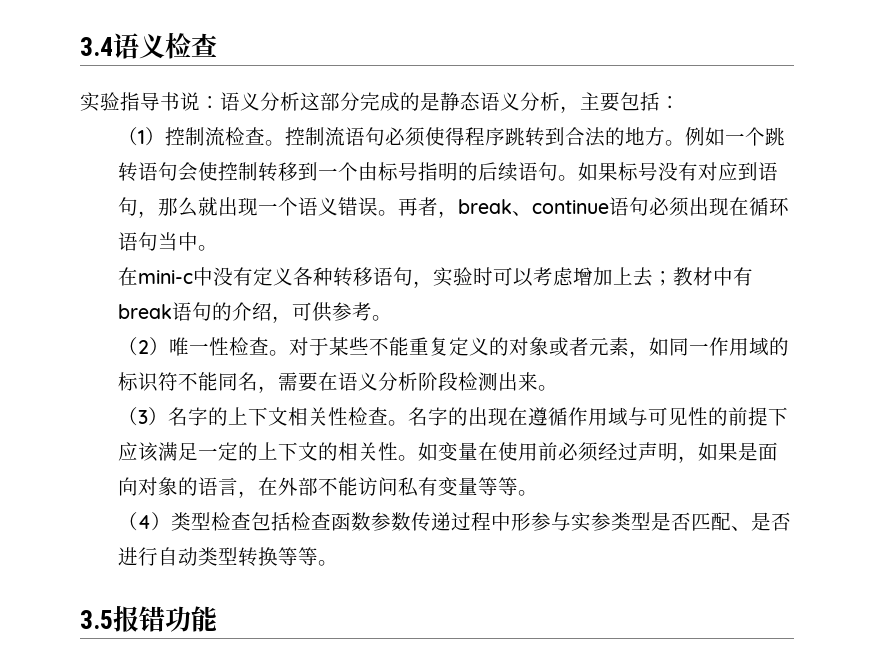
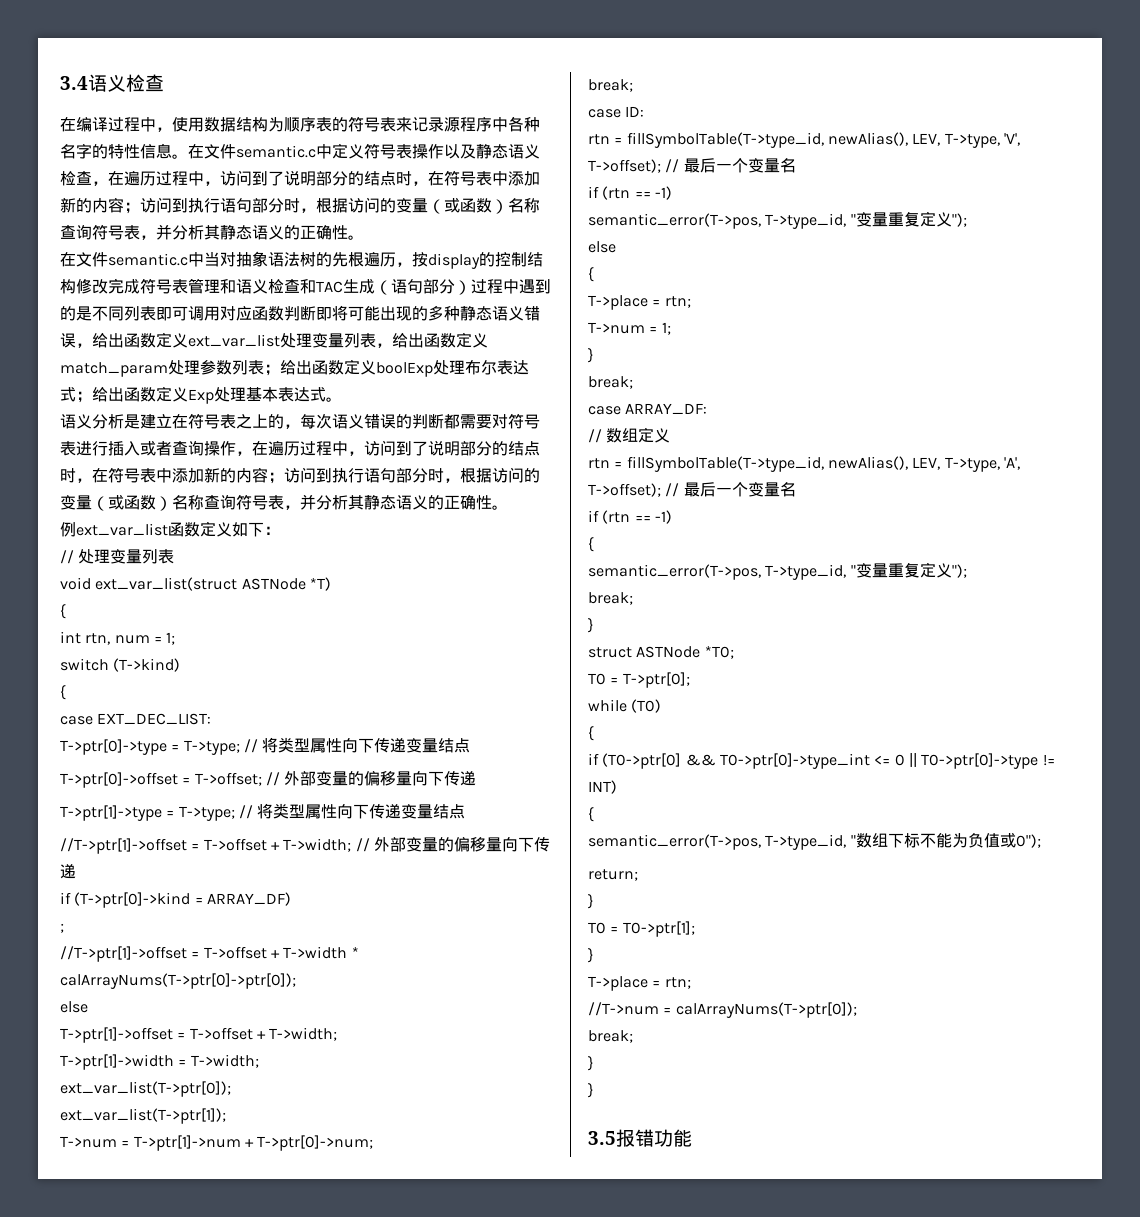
[80,92,680,113] [118,127,786,147] [118,162,779,182] [118,197,790,218] [118,232,219,251] [118,267,754,288] [118,302,393,323] [118,337,790,358] [118,372,559,393] [118,407,789,426] [118,442,779,463] [118,477,539,498] [118,512,792,532] [118,547,339,567] 实验指导书说：语义分析这部分完成的是静态语义分析，主要包括： // （1）控制流检查。控制流语句必须使得程序跳转到合法的地方。例如一个跳转语句会使控制转移到一个由标号指明的后续语句。如果标号没有对应到语句，那么就出现一个语义错误。再者，break、continue语句必须出现在循环语句当中。 // 在mini-c中没有定义各种转移语句，实验时可以考虑增加上去；教材中有break语句的介绍，可供参考。 // （2）唯一性检查。对于某些不能重复定义的对象或者元素，如同一作用域的标识符不能同名，需要在语义分析阶段检测出来。 // （3）名字的上下文相关性检查。名字的出现在遵循作用域与可见性的前提下应该满足一定的上下文的相关性。如变量在使用前必须经过声明，如果是面向对象的语言，在外部不能访问私有变量等等。 // （4）类型检查包括检查函数参数传递过程中形参与实参类型是否匹配、是否进行自动类型转换等等。 -> [60,116,540,132] [60,143,540,159] [60,170,540,186] [60,197,540,214] [60,224,364,240] [60,251,543,269] [60,278,551,295] [60,305,540,321] [60,332,488,348] [60,359,529,377] [60,386,342,404] [60,413,540,429] [60,440,540,456] [60,467,540,484] [60,494,508,511] [60,521,280,537] [60,549,175,564] [60,577,331,591] [60,604,66,619] [60,631,176,645] [60,658,181,672] [60,685,66,700] [60,713,212,725] [60,737,471,755] [60,771,477,788] [60,803,466,821] [60,837,550,854] [60,864,76,879] [60,892,291,908] [60,923,64,933] [60,946,359,962] [60,973,296,989] [60,1001,88,1013] [60,1027,338,1043] [60,1054,259,1070] [60,1081,231,1097] [60,1108,226,1124] [60,1135,374,1151] [588,79,633,92] [588,106,645,118] [588,132,1020,148] [588,158,796,173] [588,186,672,200] [588,211,967,229] [588,241,616,253] [588,267,594,282] [588,295,691,310] [588,322,671,335] [588,348,594,363] [588,376,633,389] [588,403,708,415] [588,427,671,443] [588,456,1020,472] [588,482,796,497] [588,510,672,524] [588,537,594,552] [588,562,967,580] [588,592,633,605] [588,618,594,633] [588,646,734,659] [588,672,690,688] [588,699,662,713] [588,726,594,741] [588,753,1055,769] [588,780,617,794] [588,807,594,822] [588,833,1041,850] [588,869,638,881] [588,894,594,909] [588,921,695,937] [588,948,594,963] [588,976,691,991] [588,1002,857,1018] [588,1030,633,1043] [588,1056,594,1071] [588,1083,594,1098] 在编译过程中，使用数据结构为顺序表的符号表来记录源程序中各种名字的特性信息。在文件semantic.c中定义符号表操作以及静态语义检查，在遍历过程中，访问到了说明部分的结点时，在符号表中添加新的内容；访问到执行语句部分时，根据访问的变量（或函数）名称查询符号表，并分析其静态语义的正确性。 // 在文件semantic.c中当对抽象语法树的先根遍历，按display的控制结构修改完成符号表管理和语义检查和TAC生成（语句部分）过程中遇到的是不同列表即可调用对应函数判断即将可能出现的多种静态语义错误，给出函数定义ext_var_list处理变量列表，给出函数定义match_param处理参数列表；给出函数定义boolExp处理布尔表达式；给出函数定义Exp处理基本表达式。 // 语义分析是建立在符号表之上的，每次语义错误的判断都需要对符号表进行插入或者查询操作，在遍历过程中，访问到了说明部分的结点时，在符号表中添加新的内容；访问到执行语句部分时，根据访问的变量（或函数）名称查询符号表，并分析其静态语义的正确性。 // 例ext_var_list函数定义如下： // // 处理变量列表 // void ext_var_list(struct ASTNode *T) // { // int rtn, num = 1; // switch (T->kind) // { // case EXT_DEC_LIST: // T->ptr[0]->type = T->type; // 将类型属性向下传递变量结点 // T->ptr[0]->offset = T->offset; // 外部变量的偏移量向下传递 // T->ptr[1]->type = T->type; // 将类型属性向下传递变量结点 // //T->ptr[1]->offset = T->offset + T->width; // 外部变量的偏移量向下传递 // if (T->ptr[0]->kind = ARRAY_DF) // ; // //T->ptr[1]->offset = T->offset + T->width * calArrayNums(T->ptr[0]->ptr[0]); // else // T->ptr[1]->offset = T->offset + T->width; // T->ptr[1]->width = T->width; // ext_var_list(T->ptr[0]); // ext_var_list(T->ptr[1]); // T->num = T->ptr[1]->num + T->ptr[0]->num; // break; // case ID: // rtn = fillSymbolTable(T->type_id, newAlias(), LEV, T->type, 'V', T->offset); // 最后一个变量名 // if (rtn == -1) // semantic_error(T->pos, T->type_id, "变量重复定义"); // else // { // T->place = rtn; // T->num = 1; // } // break; // case ARRAY_DF: // // 数组定义 // rtn = fillSymbolTable(T->type_id, newAlias(), LEV, T->type, 'A', T->offset); // 最后一个变量名 // if (rtn == -1) // { // semantic_error(T->pos, T->type_id, "变量重复定义"); // break; // } // struct ASTNode *T0; // T0 = T->ptr[0]; // while (T0) // { // if (T0->ptr[0] && T0->ptr[0]->type_int <= 0 || T0->ptr[0]->type != INT) // { // semantic_error(T->pos, T->type_id, "数组下标不能为负值或0"); // return; // } // T0 = T0->ptr[1]; // } // T->place = rtn; // //T->num = calArrayNums(T->ptr[0]); // break; // } // }

